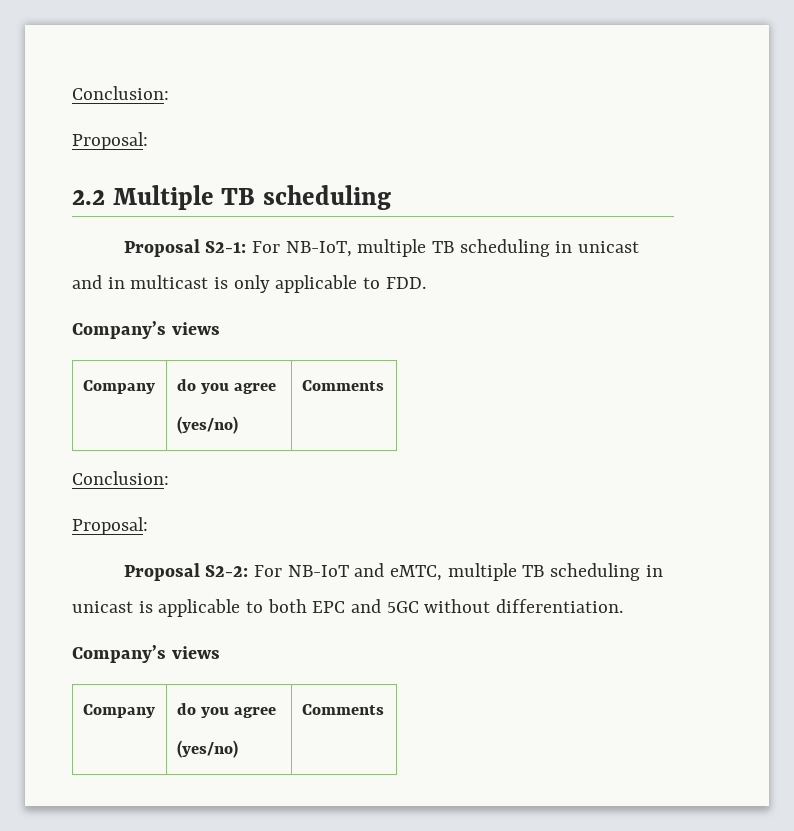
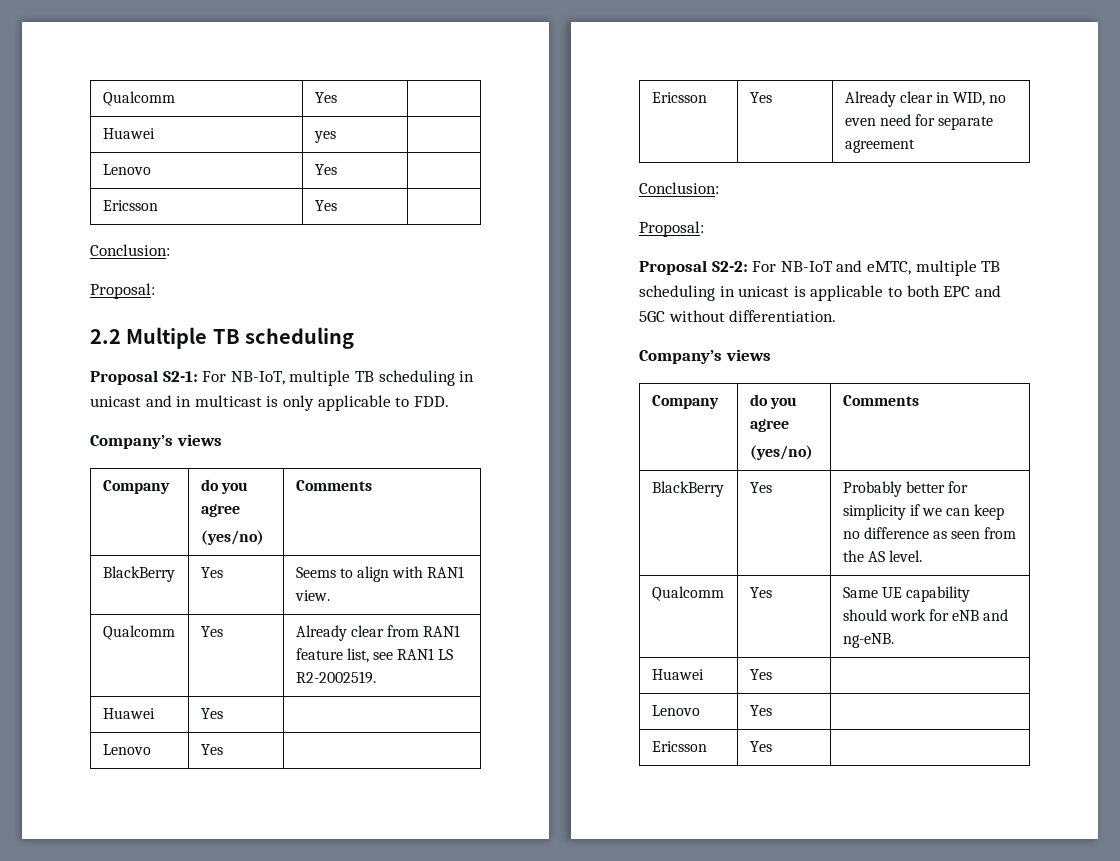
(72, 93) none -> [102,91,175,106] [314,92,337,103] [102,128,155,139] [313,131,336,143] [102,164,151,175] [314,164,337,175] [102,200,158,211] [314,200,337,211] Qualcomm | Yes | // Huawei | yes | // Lenovo | Yes | // Ericsson | Yes | //
(384, 385) none -> [102,566,175,582] [200,567,223,578] [295,566,465,582] [294,590,330,601] [102,625,175,640] [200,626,223,637] [295,625,461,641] [295,648,454,663] [295,671,376,684] [102,708,155,719] [200,708,223,719] [102,744,151,755] [200,744,223,755] [651,92,707,103] [749,92,772,103] [844,91,1007,107] [844,114,994,130] [844,139,915,153] // BlackBerry | Yes | Seems to align with RAN1 view. // Qualcomm | Yes | Already clear from RAN1 feature list, see RAN1 LS R2-2002519. // Huawei | Yes | // Lenovo | Yes | // Ericsson | Yes | Already clear in WID, no even need for separate agreement
(384, 709) none -> [651,481,724,497] [749,482,772,493] [842,481,968,497] [842,504,1005,520] [842,527,1017,539] [842,550,922,562] [651,586,724,601] [749,587,772,598] [842,586,970,602] [842,609,1009,621] [842,633,894,648] [651,669,704,680] [749,669,772,680] [651,705,700,716] [749,705,772,716] [651,741,707,752] [749,741,772,752] // BlackBerry | Yes | Probably better for simplicity if we can keep no difference as seen from the AS level. // Qualcomm | Yes | Same UE capability should work for eNB and ng-eNB. // Huawei | Yes | // Lenovo | Yes | // Ericsson | Yes |

